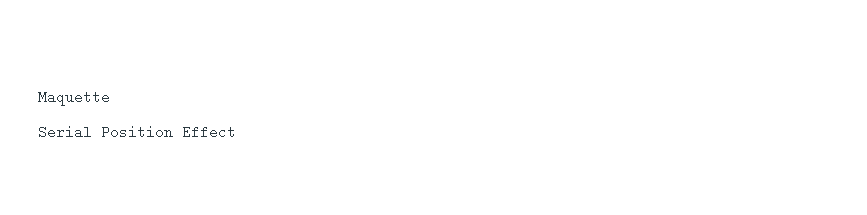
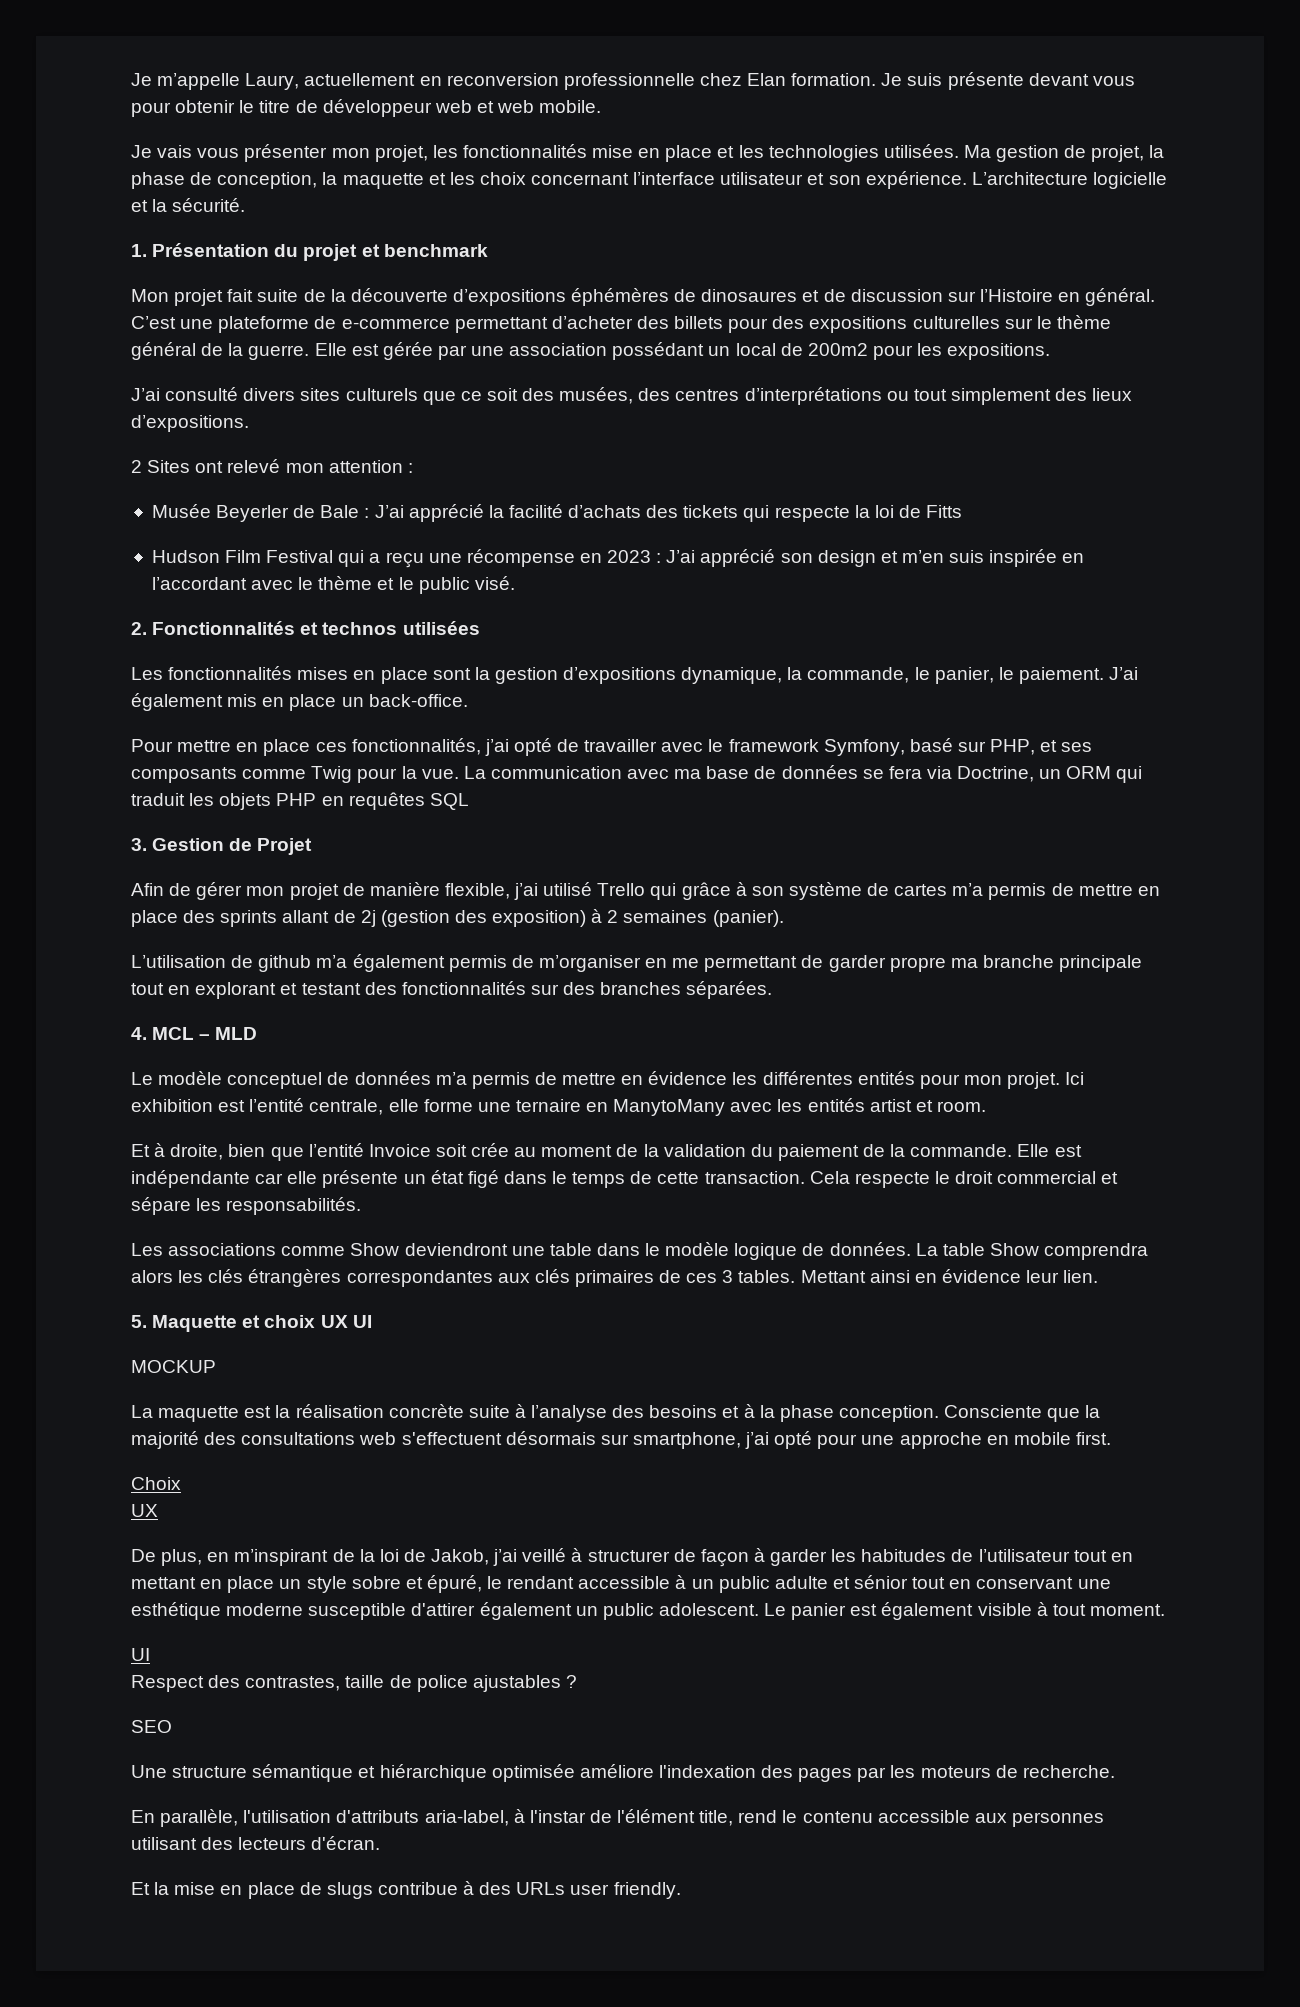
[38,90,110,106] [38,125,236,139] Maquette // Serial Position Effect -> [131,72,1135,90] [131,99,602,117] [131,144,1165,162] [131,171,1167,189] [131,198,246,212] [131,243,488,261] [131,288,1156,306] [131,315,1111,333] [131,342,1051,360] [131,387,1133,405] [131,415,249,432] [131,459,413,473] [151,504,963,522] [151,549,1085,568] [151,576,515,594] [131,621,480,635] [131,666,1139,684] [131,693,468,711] [131,738,1093,756] [131,765,1143,783] [131,792,469,810] [131,838,313,855] [131,882,1160,900] [131,909,784,927] [131,954,1143,972] [131,981,773,999] [131,1027,258,1040] [131,1071,1085,1089] [131,1098,986,1116] [131,1143,1082,1161] [131,1170,1119,1188] [131,1197,362,1215] [131,1242,1149,1260] [131,1269,1099,1287] [131,1315,372,1332] [131,1360,216,1373] [131,1404,1101,1422] [131,1431,1111,1449] [131,1477,181,1490] [131,1504,158,1517] [131,1548,1133,1567] [131,1575,1111,1593] [131,1602,1165,1620] [131,1648,150,1661] [131,1675,577,1692] [131,1720,172,1733] [131,1764,1115,1782] [131,1809,1104,1827] [131,1836,381,1850] [131,1881,681,1899] Je m’appelle Laury, actuellement en reconversion professionnelle chez Elan formation. Je suis présente devant vous pour obtenir le titre de développeur web et web mobile. // Je vais vous présenter mon projet, les fonctionnalités mise en place et les technologies utilisées. Ma gestion de projet, la phase de conception, la maquette et les choix concernant l’interface utilisateur et son expérience. L’architecture logicielle et la sécurité. // 1. Présentation du projet et benchmark // Mon projet fait suite de la découverte d’expositions éphémères de dinosaures et de discussion sur l’Histoire en général. C’est une plateforme de e-commerce permettant d’acheter des billets pour des expositions culturelles sur le thème général de la guerre. Elle est gérée par une association possédant un local de 200m2 pour les expositions. // J’ai consulté divers sites culturels que ce soit des musées, des centres d’interprétations ou tout simplement des lieux d’expositions. // 2 Sites ont relevé mon attention : // Musée Beyerler de Bale : J’ai apprécié la facilité d’achats des tickets qui respecte la loi de Fitts // Hudson Film Festival qui a reçu une récompense en 2023 : J’ai apprécié son design et m’en suis inspirée en l’accordant avec le thème et le public visé. // 2. Fonctionnalités et technos utilisées // Les fonctionnalités mises en place sont la gestion d’expositions dynamique, la commande, le panier, le paiement. J’ai également mis en place un back-office. // Pour mettre en place ces fonctionnalités, j’ai opté de travailler avec le framework Symfony, basé sur PHP, et ses composants comme Twig pour la vue. La communication avec ma base de données se fera via Doctrine, un ORM qui traduit les objets PHP en requêtes SQL // 3. Gestion de Projet // Afin de gérer mon projet de manière flexible, j’ai utilisé Trello qui grâce à son système de cartes m’a permis de mettre en place des sprints allant de 2j (gestion des exposition) à 2 semaines (panier). // L’utilisation de github m’a également permis de m’organiser en me permettant de garder propre ma branche principale tout en explorant et testant des fonctionnalités sur des branches séparées. // 4. MCL – MLD // Le modèle conceptuel de données m’a permis de mettre en évidence les différentes entités pour mon projet. Ici exhibition est l’entité centrale, elle forme une ternaire en ManytoMany avec les entités artist et room. // Et à droite, bien que l’entité Invoice soit crée au moment de la validation du paiement de la commande. Elle est indépendante car elle présente un état figé dans le temps de cette transaction. Cela respecte le droit commercial et sépare les responsabilités. // Les associations comme Show deviendront une table dans le modèle logique de données. La table Show comprendra alors les clés étrangères correspondantes aux clés primaires de ces 3 tables. Mettant ainsi en évidence leur lien. // 5. Maquette et choix UX UI // MOCKUP // La maquette est la réalisation concrète suite à l’analyse des besoins et à la phase conception. Consciente que la majorité des consultations web s'effectuent désormais sur smartphone, j’ai opté pour une approche en mobile first. // Choix // UX // De plus, en m’inspirant de la loi de Jakob, j’ai veillé à structurer de façon à garder les habitudes de l’utilisateur tout en mettant en place un style sobre et épuré, le rendant accessible à un public adulte et sénior tout en conservant une esthétique moderne susceptible d'attirer également un public adolescent. Le panier est également visible à tout moment. // UI // Respect des contrastes, taille de police ajustables ? // SEO // Une structure sémantique et hiérarchique optimisée améliore l'indexation des pages par les moteurs de recherche. // En parallèle, l'utilisation d'attributs aria-label, à l'instar de l'élément title, rend le contenu accessible aux personnes utilisant des lecteurs d'écran. // Et la mise en place de slugs contribue à des URLs user friendly.

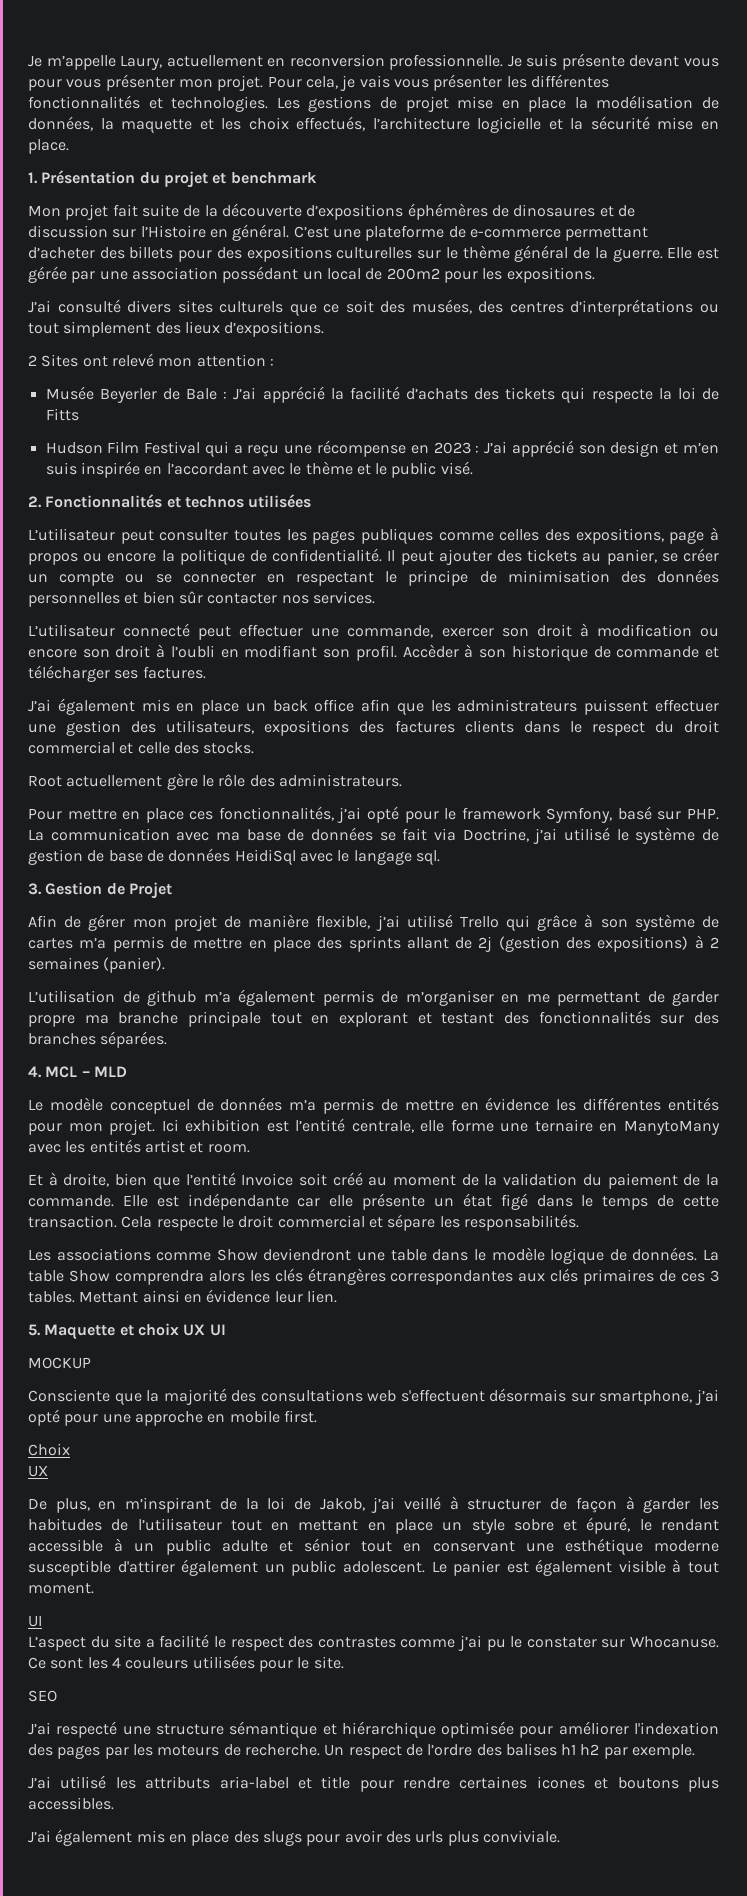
[563,73,877,90] professionnelle chez Elan formation. -> [389,54,504,70] professionnelle.
[175,99,602,117] [131,144,1165,162] [131,172,318,189] obtenir le titre de développeur web et web mobile. // Je vais vous présenter mon projet, les fonctionnalités mise en place et les technologies utilisées. Ma gestion de projet, la phase de conception, -> [66,74,609,91] [28,95,719,112] [28,116,93,131] vous présenter mon projet. Pour cela, je vais vous présenter les différentes fonctionnalités et technologies. Les gestions de projet mise en place la modélisation de données,
[531,171,1167,189] [131,198,246,212] concernant l’interface utilisateur et son expérience. L’architecture logicielle et la sécurité. -> [296,116,720,133] [28,139,69,154] effectués, l’architecture logicielle et la sécurité mise en place.
[131,666,1104,684] Les fonctionnalités mises en place sont la gestion d’expositions dynamique, la commande, le panier, le paiement. -> [28,527,719,544] [28,548,720,565] [28,569,719,586] [28,591,375,607] [28,623,720,640] [28,644,720,661] [28,665,206,682] L’utilisateur peut consulter toutes les pages publiques comme celles des expositions, page à propos ou encore la politique de confidentialité. Il peut ajouter des tickets au panier, se créer un compte ou se connecter en respectant le principe de minimisation des données personnelles et bien sûr contacter nos services. // L’utilisateur connecté peut effectuer une commande, exercer son droit à modification ou encore son droit à l’oubli en modifiant son profil. Accèder à son historique de commande et télécharger ses factures. //
[368,694,468,707] back-office. -> [272,699,719,715] [28,720,720,736] [28,741,255,754] [28,773,402,790] back office afin que les administrateurs puissent effectuer une gestion des utilisateurs, expositions des factures clients dans le respect du droit commercial et celle des stocks. // Root actuellement gère le rôle des administrateurs.
[557,739,704,752] de travailler avec -> [404,811,439,823] pour
[990,739,1093,755] [131,766,459,783] PHP, et ses composants comme Twig pour la vue. -> [686,808,719,820] PHP.
[888,766,922,779] fera -> [402,828,428,841] fait
[1039,766,1143,783] [131,792,469,810] un ORM qui traduit les objets PHP en requêtes SQL -> [533,827,719,844] [28,848,440,865] j’ai utilisé le système de gestion de base de données HeidiSql avec le langage sql.
[492,910,587,927] exposition) -> [597,936,689,952] expositions)
[471,1143,510,1157] crée -> [332,1172,363,1186] créé
[131,1404,939,1422] La maquette est la réalisation concrète suite à l’analyse des besoins et à la phase conception. -> (91, 1363) none
[131,1675,577,1692] [131,1720,172,1733] [131,1765,167,1778] Respect des contrastes, taille de police ajustables ? // SEO // Une -> [28,1634,720,1651] [28,1655,344,1672] [28,1690,57,1702] [28,1721,151,1738] L’aspect du site a facilité le respect des contrastes comme j’ai pu le constater sur Whocanuse. Ce sont les 4 couleurs utilisées pour le site. // SEO // J’ai respecté une
[579,1764,654,1778] améliore -> [519,1721,629,1738] pour améliorer
[131,1809,1104,1827] [131,1836,381,1850] [131,1881,681,1899] // En parallèle, l'utilisation d'attributs aria-label, à l'instar de l'élément title, rend le contenu accessible aux personnes utilisant des lecteurs d'écran. // Et la mise en place de slugs contribue à des URLs user friendly. -> [324,1743,696,1759] [28,1775,719,1792] [28,1797,114,1810] [28,1829,560,1846] Un respect de l’ordre des balises h1 h2 par exemple. // J’ai utilisé les attributs aria-label et title pour rendre certaines icones et boutons plus accessibles. // J’ai également mis en place des slugs pour avoir des urls plus conviviale.

